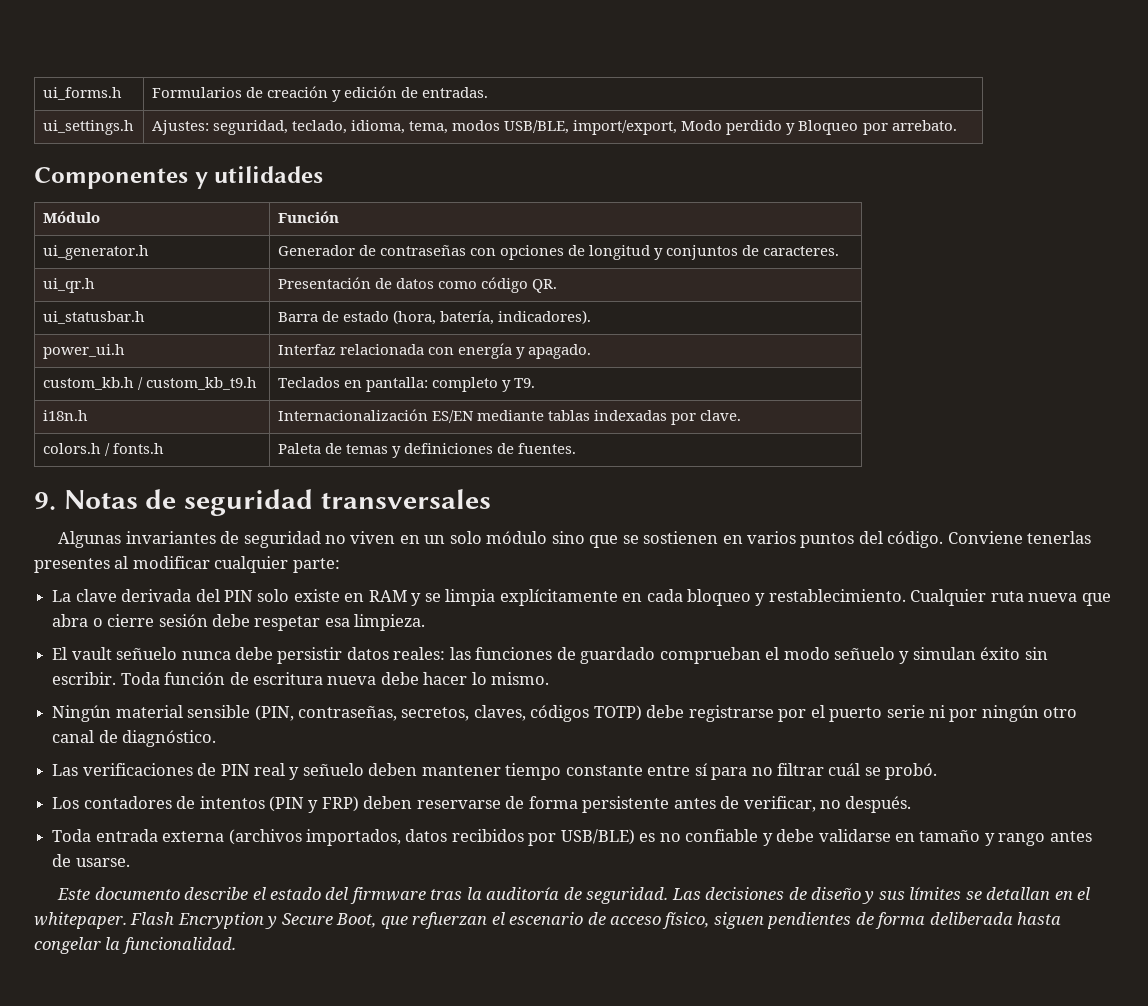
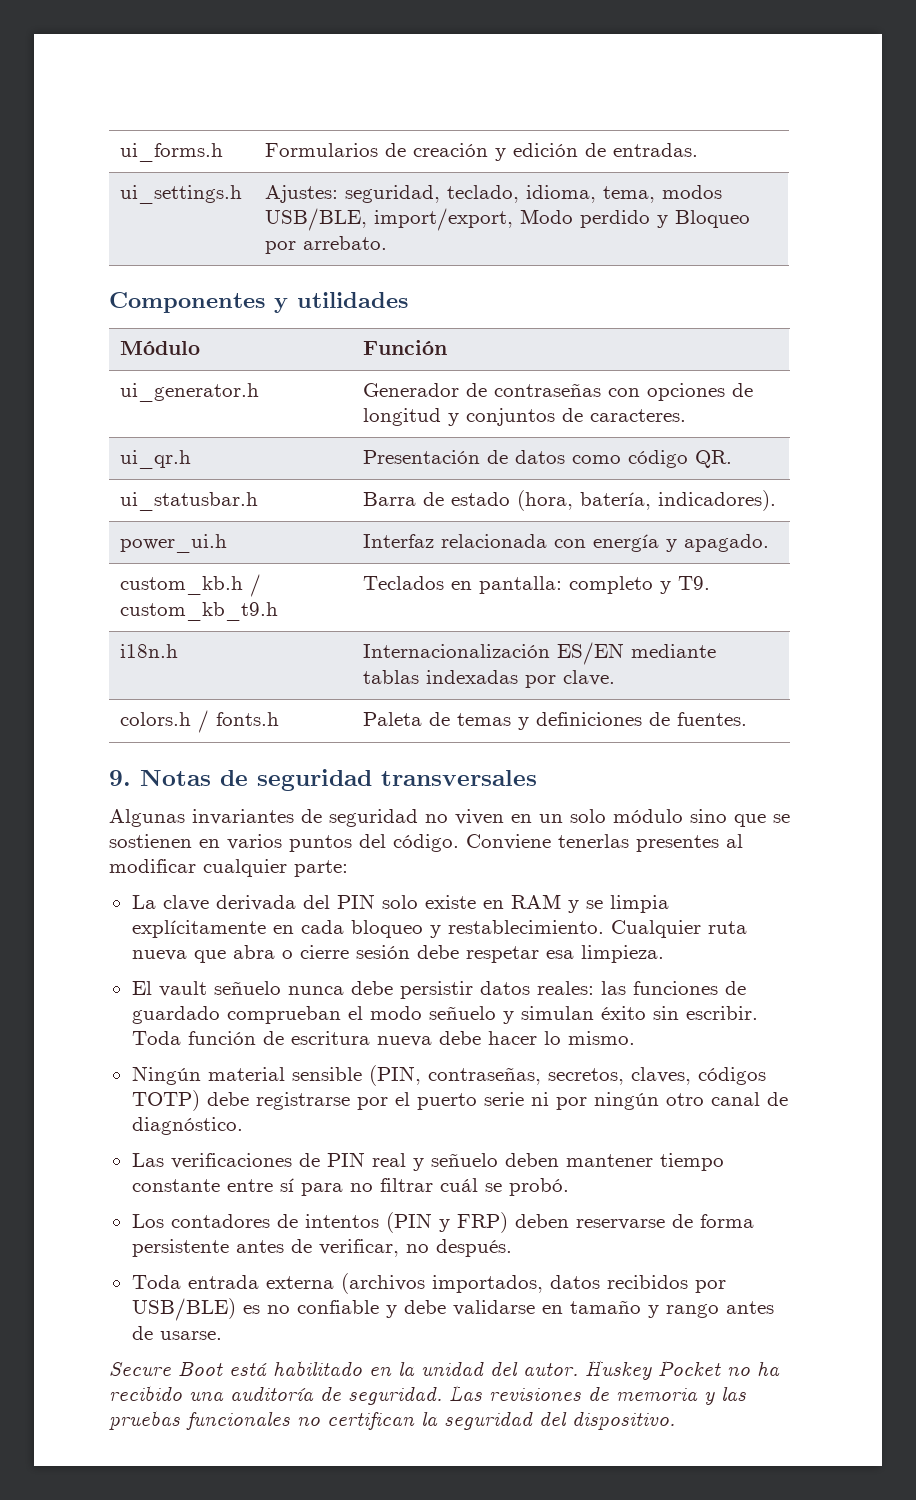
[57,887,1091,904] [34,912,1062,929] [34,937,236,954] Este documento describe el estado del firmware tras la auditoría de seguridad. Las decisiones de diseño y sus límites se detallan en el whitepaper. Flash Encryption y Secure Boot, que refuerzan el escenario de acceso físico, siguen pendientes de forma deliberada hasta congelar la funcionalidad. -> [109,1360,780,1380] [109,1385,746,1405] [109,1410,675,1430] Secure Boot está habilitado en la unidad del autor. Huskey Pocket no ha recibido una auditoría de seguridad. Las revisiones de memoria y las pruebas funcionales no certifican la seguridad del dispositivo.

